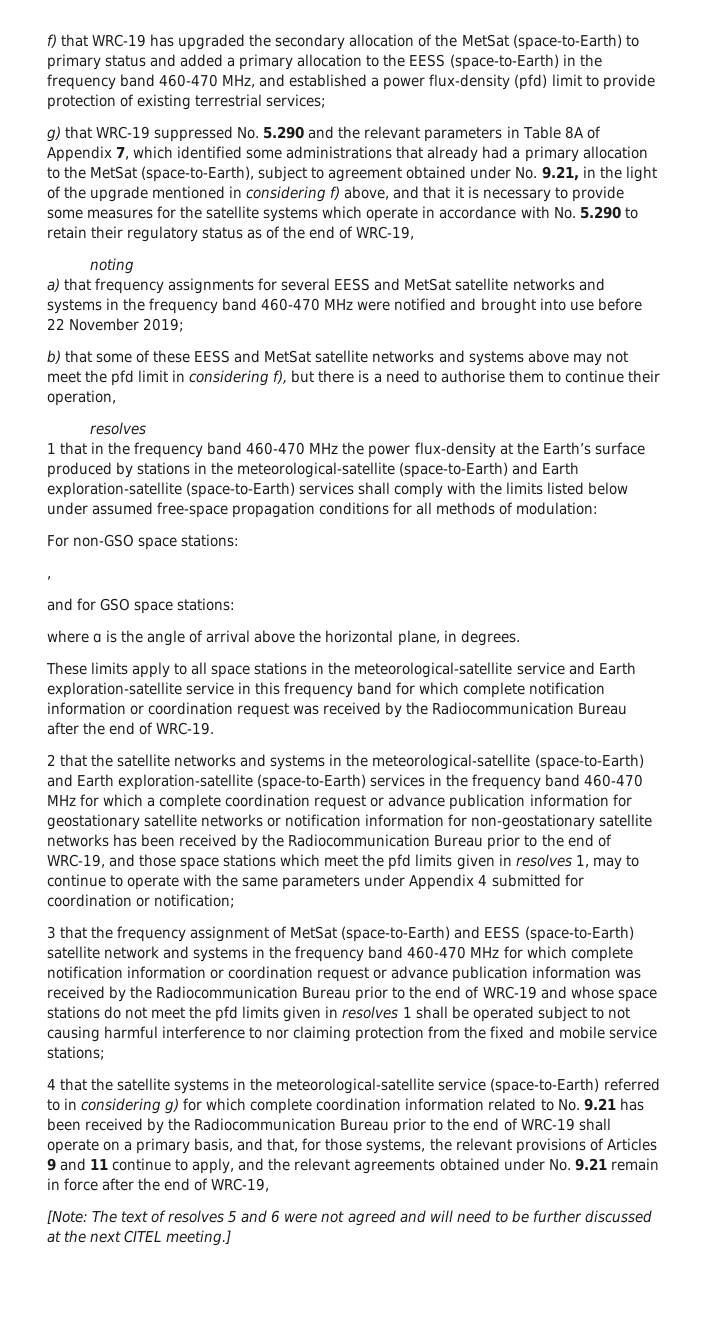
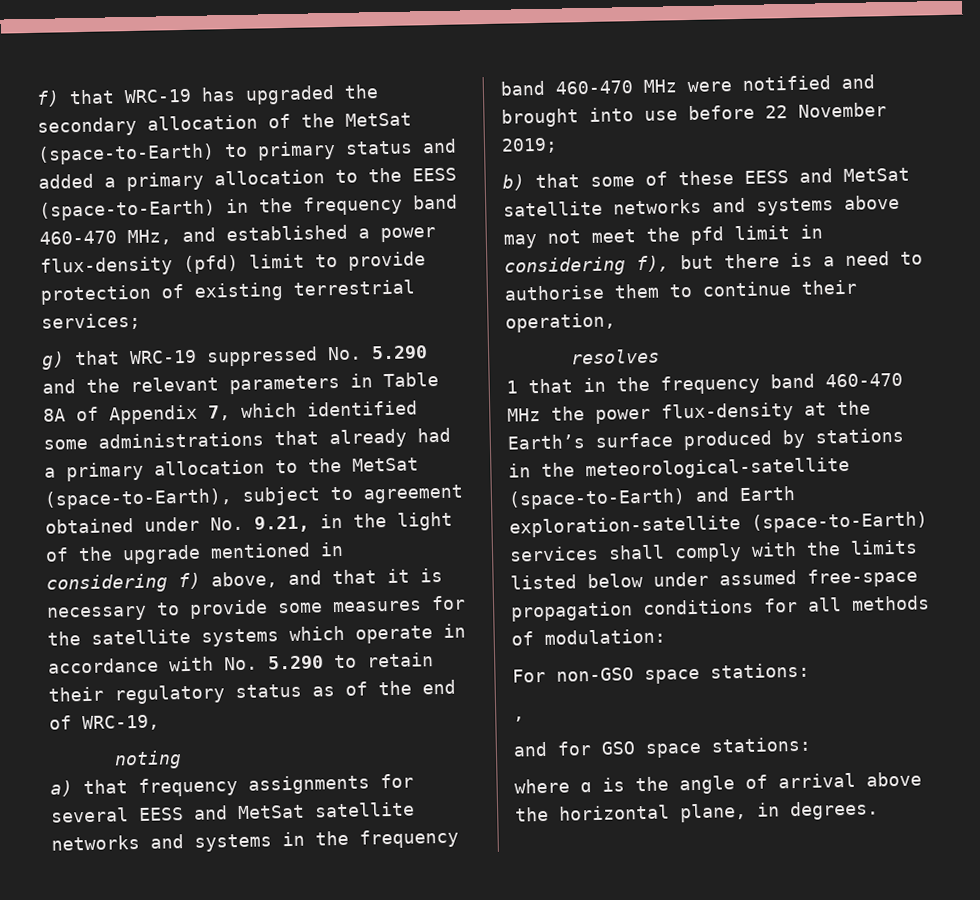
[46,662,636,678] [47,682,606,698] [47,702,628,718] [47,722,215,735] [47,754,644,770] [47,774,644,790] [47,794,632,810] [47,814,653,830] [47,834,612,850] [47,854,639,870] [47,874,584,890] [47,894,236,908] [47,926,634,942] [47,946,633,962] [47,966,642,982] [47,986,657,1002] [47,1006,630,1022] [47,1026,657,1042] [47,1046,105,1060] [47,1078,660,1094] [47,1098,644,1114] [47,1118,611,1134] [47,1138,657,1154] [47,1158,659,1174] [47,1178,270,1192] [47,1210,652,1226] [47,1230,232,1246] // These limits apply to all space stations in the meteorological-satellite service and Earth exploration-satellite service in this frequency band for which complete notification information or coordination request was received by the Radiocommunication Bureau after the end of WRC-19. // 2 that the satellite networks and systems in the meteorological-satellite (space-to-Earth) and Earth exploration-satellite (space-to-Earth) services in the frequency band 460-470 MHz for which a complete coordination request or advance publication information for geostationary satellite networks or notification information for non-geostationary satellite networks has been received by the Radiocommunication Bureau prior to the end of WRC-19, and those space stations which meet the pfd limits given in resolves 1, may to continue to operate with the same parameters under Appendix 4 submitted for coordination or notification; // 3 that the frequency assignment of MetSat (space-to-Earth) and EESS (space-to-Earth) satellite network and systems in the frequency band 460-470 MHz for which complete notification information or coordination request or advance publication information was received by the Radiocommunication Bureau prior to the end of WRC-19 and whose space stations do not meet the pfd limits given in resolves 1 shall be operated subject to not causing harmful interference to nor claiming protection from the fixed and mobile service stations; // 4 that the satellite systems in the meteorological-satellite service (space-to-Earth) referred to in considering g) for which complete coordination information related to No. 9.21 has been received by the Radiocommunication Bureau prior to the end of WRC-19 shall operate on a primary basis, and that, for those systems, the relevant provisions of Articles 9 and 11 continue to apply, and the relevant agreements obtained under No. 9.21 remain in force after the end of WRC-19, // [Note: The text of resolves 5 and 6 were not agreed and will need to be further discussed at the next CITEL meeting.] -> (879, 810) none

